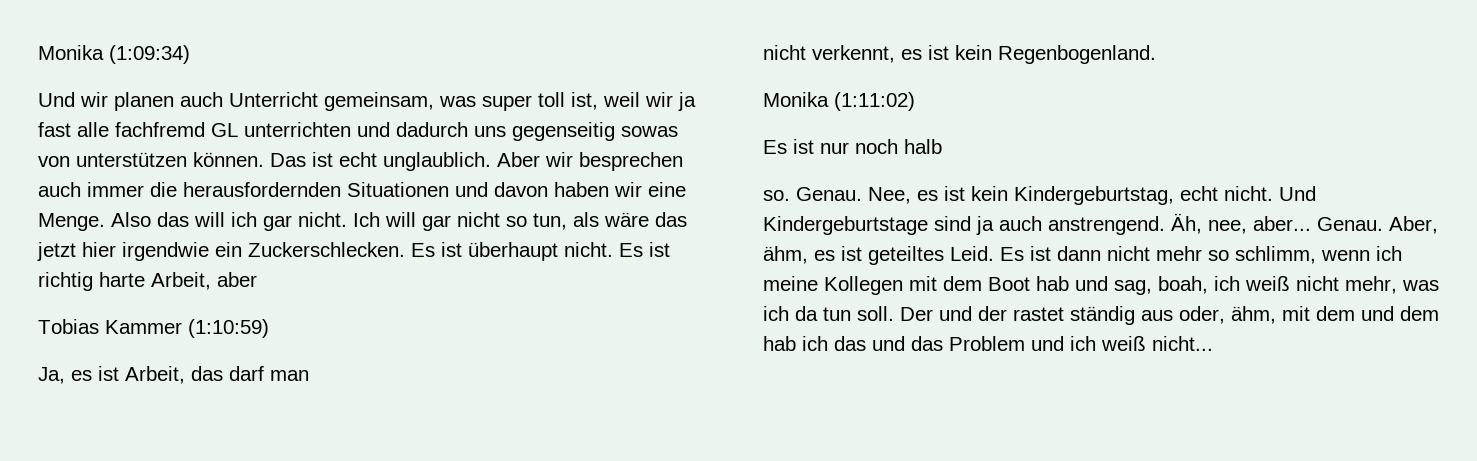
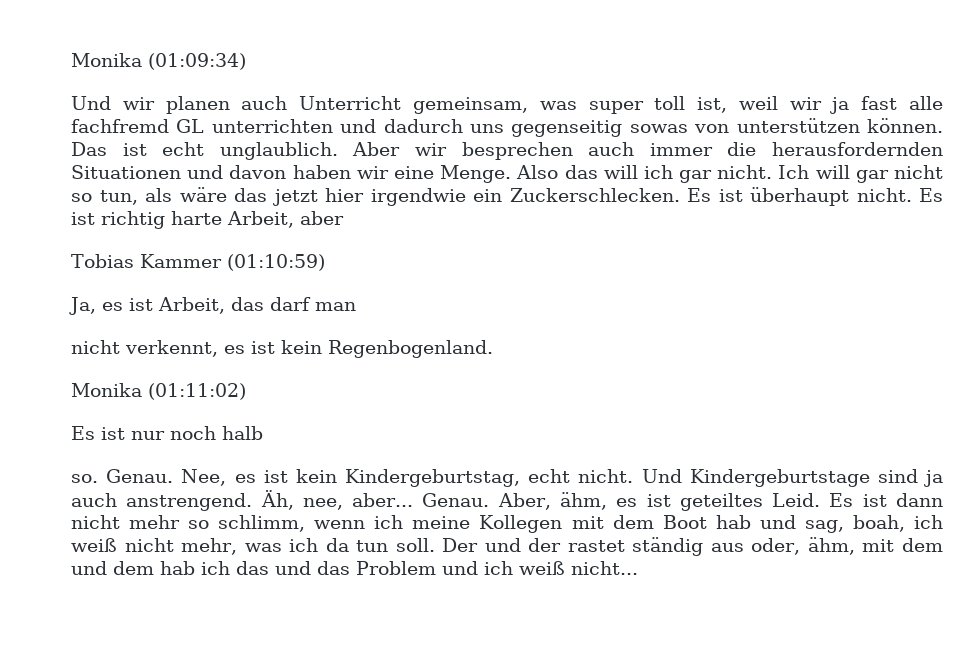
[38,45,190,64] Monika (1:09:34) -> [71,53,246,70] Monika (01:09:34)
[188,319,269,338] (1:10:59) -> [226,254,325,271] (01:10:59)
[834,92,915,111] (1:11:02) -> [148,383,246,400] (01:11:02)

